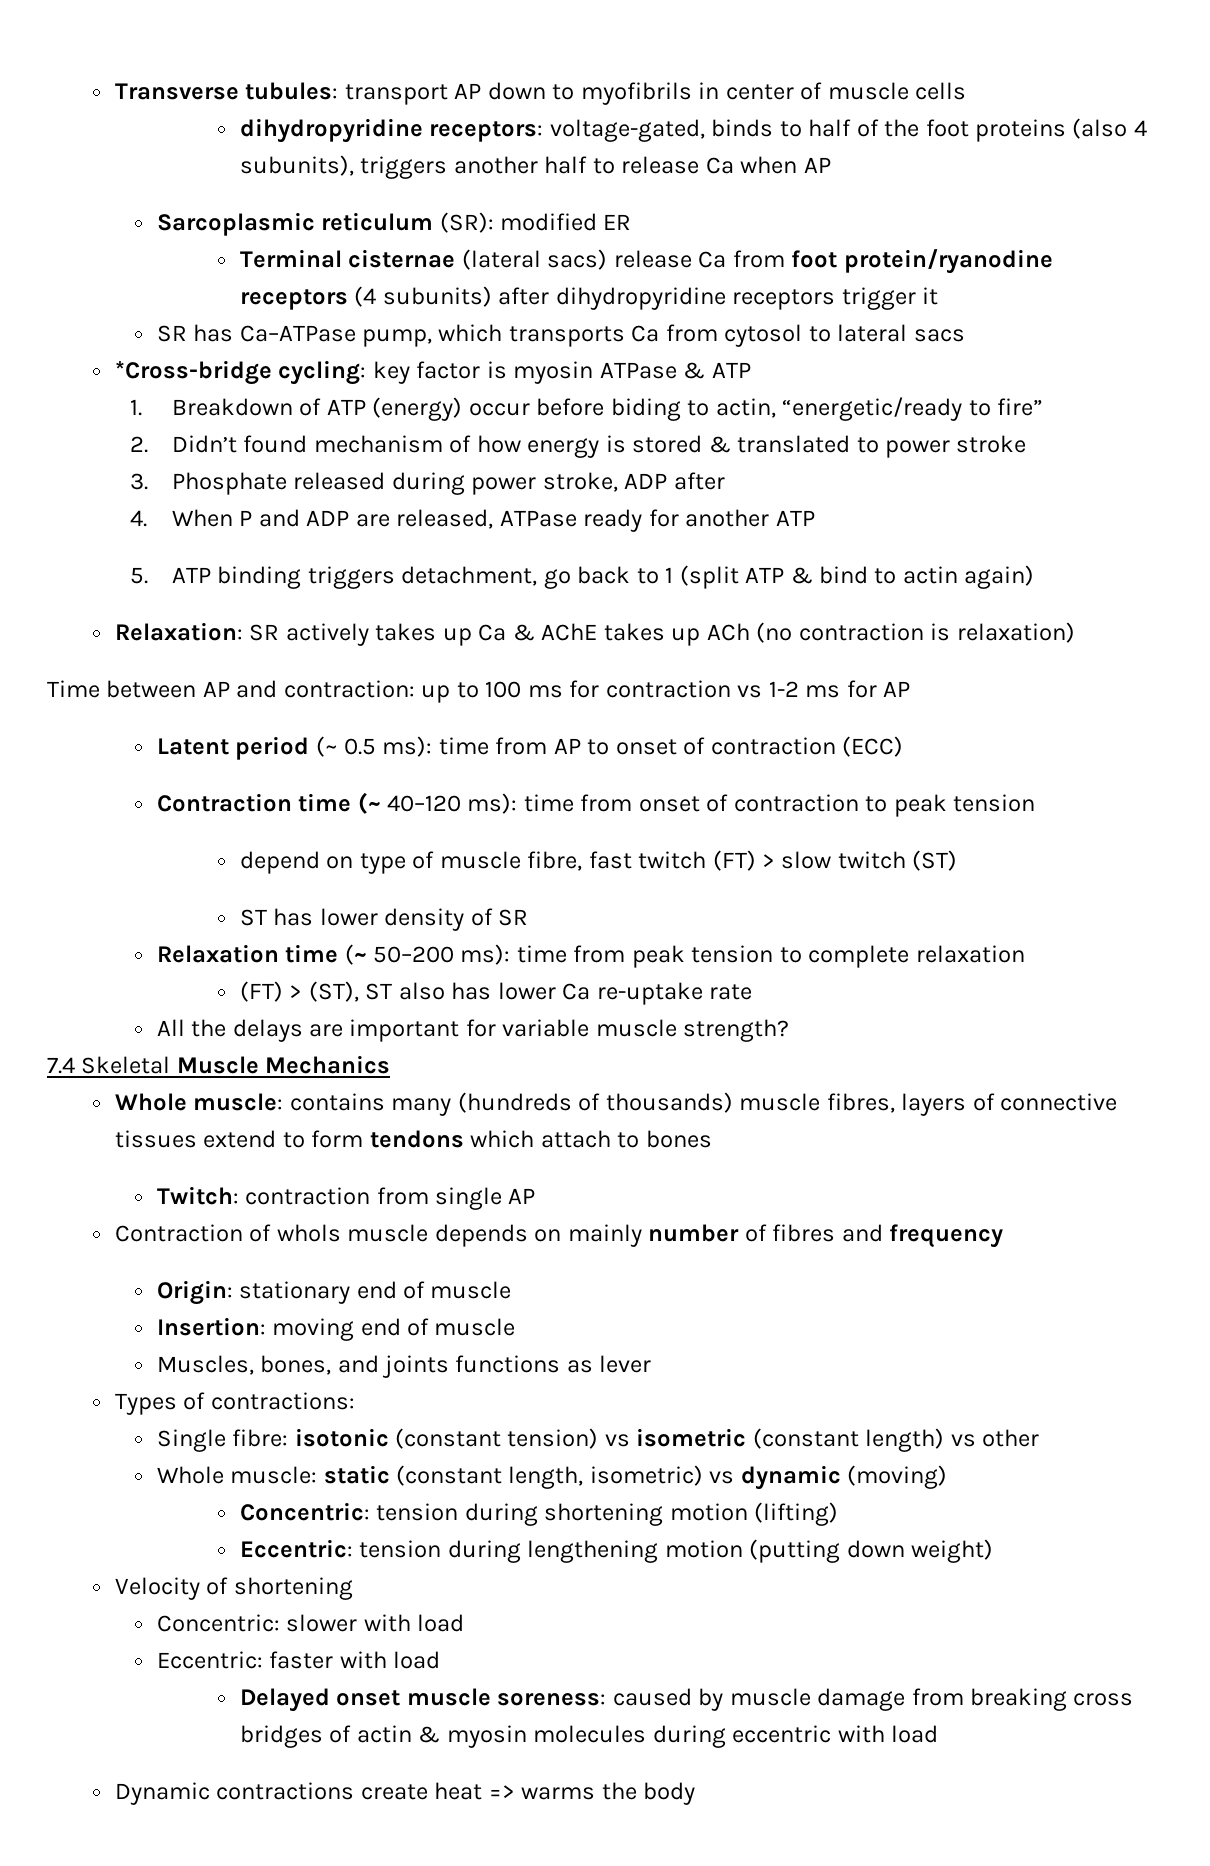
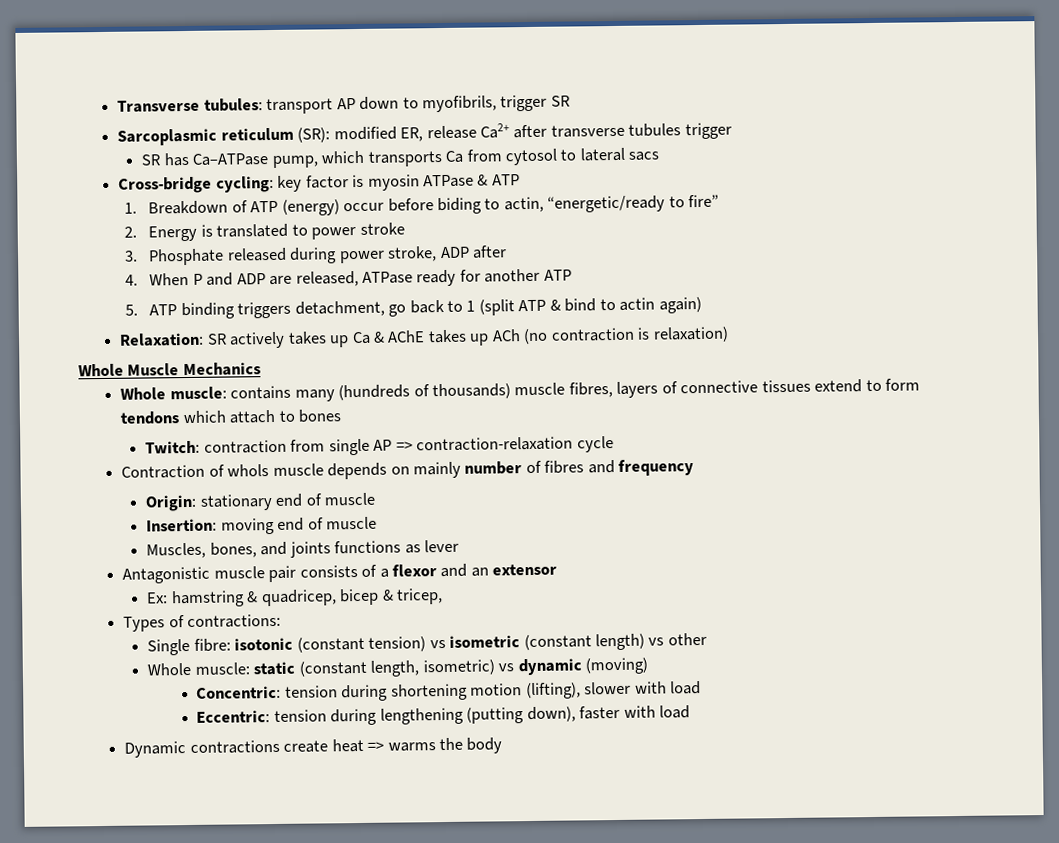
[580,82,967,105] [239,118,1147,143] [239,155,831,179] [156,212,632,236] [239,249,1053,274] [239,286,939,310] myofibrils in center of muscle cells // dihydropyridine receptors: voltage-gated, binds to half of the foot proteins (also 4 subunits), triggers another half to release Ca when AP // Sarcoplasmic reticulum (SR): modified ER // Terminal cisternae (lateral sacs) release Ca from foot protein/ryanodine receptors (4 subunits) after dihydropyridine receptors trigger it -> [421,94,570,113] [117,122,732,146] myofibrils, trigger SR // Sarcoplasmic reticulum (SR): modified ER, release Ca2+ after transverse tubules trigger
[114,360,272,385] *Cross-bridge -> [118,176,213,194] Cross-bridge
[171,435,731,458] Didn’t found mechanism of how energy is stored & -> [148,224,213,242] Energy is
[47,680,911,703] [156,736,904,760] [156,792,1036,817] [239,850,958,874] [239,908,529,931] [156,944,1025,968] [239,981,752,1005] [156,1019,790,1042] [47,1056,171,1074] Time between AP and contraction: up to 100 ms for contraction vs 1-2 ms for AP // Latent period (~ 0.5 ms): time from AP to onset of contraction (ECC) // Contraction time (~ 40–120 ms): time from onset of contraction to peak tension // depend on type of muscle fibre, fast twitch (FT) > slow twitch (ST) // ST has lower density of SR // Relaxation time (~ 50–200 ms): time from peak tension to complete relaxation // (FT) > (ST), ST also has lower Ca re-uptake rate // All the delays are important for variable muscle strength? // 7.4 Skeletal -> [78,363,124,377] Whole
(536, 1196) none -> [395,436,614,453] => contraction-relaxation cycle
(652, 1364) none -> [122,563,558,584] [146,588,444,608] // Antagonistic muscle pair consists of a flexor and an extensor // Ex: hamstring & quadricep, bicep & tricep,
[754,1502,839,1526] (lifting) -> [525,681,702,700] (lifting), slower with load
[664,1539,994,1563] [114,1577,353,1600] [156,1614,464,1632] [156,1651,440,1669] [239,1688,1134,1712] [239,1725,832,1748] motion (putting down weight) // Velocity of shortening // Concentric: slower with load // Eccentric: faster with load // Delayed onset muscle soreness: caused by muscle damage from breaking cross bridges of actin & myosin molecules during eccentric -> [466,705,621,724] (putting down), faster

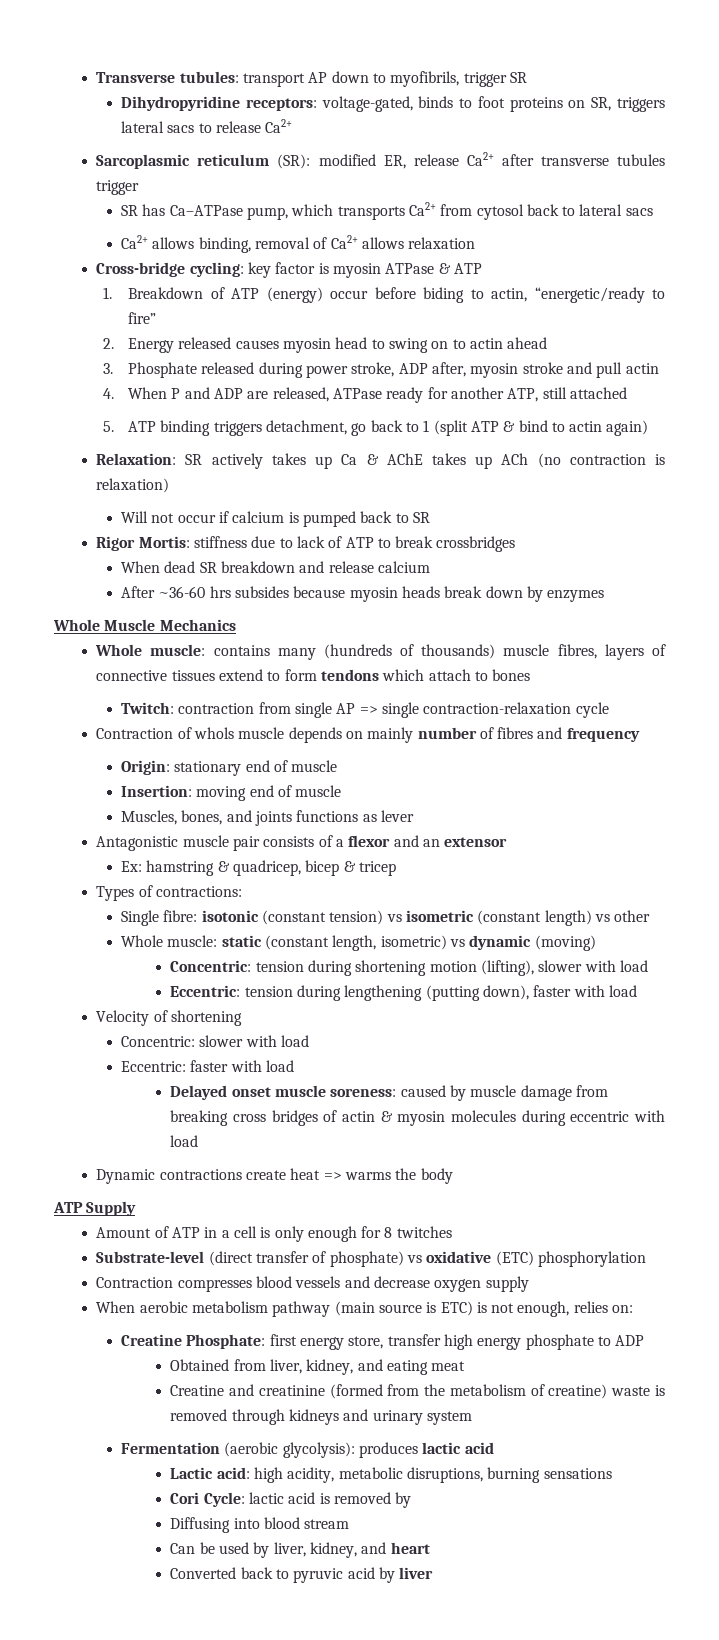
(570, 101) none -> [120,96,666,112] [120,119,293,133] // Dihydropyridine receptors: voltage-gated, binds to foot proteins on SR, triggers lateral sacs to release Ca2+
[445,150,464,163] Ca -> [408,202,436,216] Ca2+
(557, 157) none -> [526,204,559,216] back
(660, 156) none -> [120,235,476,253] // Ca2+ allows binding, removal of Ca2+ allows relaxation
[200,222,405,240] is translated to power stroke -> [178,337,548,353] released causes myosin head to swing on to actin ahead
[471,245,507,259] after -> [431,362,659,378] after, myosin stroke and pull actin
[543,269,572,281] ATP -> [507,387,627,402] ATP, still attached
(729, 334) none -> [120,511,430,527] [96,536,516,552] [120,561,430,573] [120,586,605,602] // Will not occur if calcium is pumped back to SR // Rigor Mortis: stiffness due to lack of ATP to break crossbridges // When dead SR breakdown and release calcium // After ~36-60 hrs subsides because myosin heads break down by enzymes
(413, 446) none -> [381,702,419,718] single
[396,588,444,605] tricep, -> [358,861,396,876] tricep
(691, 712) none -> [96,1010,242,1026] [120,1035,309,1047] [120,1060,294,1072] [170,1085,608,1101] [170,1110,666,1126] [170,1135,199,1147] // Velocity of shortening // Concentric: slower with load // Eccentric: faster with load // Delayed onset muscle soreness: caused by muscle damage from breaking cross bridges of actin & myosin molecules during eccentric with load
(503, 745) none -> [53,1201,137,1216] [96,1226,452,1242] [96,1251,646,1267] [96,1276,529,1292] [96,1301,634,1317] [120,1334,645,1350] [170,1359,466,1375] [170,1384,665,1399] [170,1409,472,1425] [120,1442,494,1458] [170,1467,612,1483] [170,1492,412,1508] [170,1517,350,1533] [170,1542,430,1558] [170,1567,434,1583] // ATP Supply // Amount of ATP in a cell is only enough for 8 twitches // Substrate-level (direct transfer of phosphate) vs oxidative (ETC) phosphorylation // Contraction compresses blood vessels and decrease oxygen supply // When aerobic metabolism pathway (main source is ETC) is not enough, relies on: // Creatine Phosphate: first energy store, transfer high energy phosphate to ADP // Obtained from liver, kidney, and eating meat // Creatine and creatinine (formed from the metabolism of creatine) waste is removed through kidneys and urinary system // Fermentation (aerobic glycolysis): produces lactic acid // Lactic acid: high acidity, metabolic disruptions, burning sensations // Cori Cycle: lactic acid is removed by // Diffusing into blood stream // Can be used by liver, kidney, and heart // Converted back to pyruvic acid by liver

